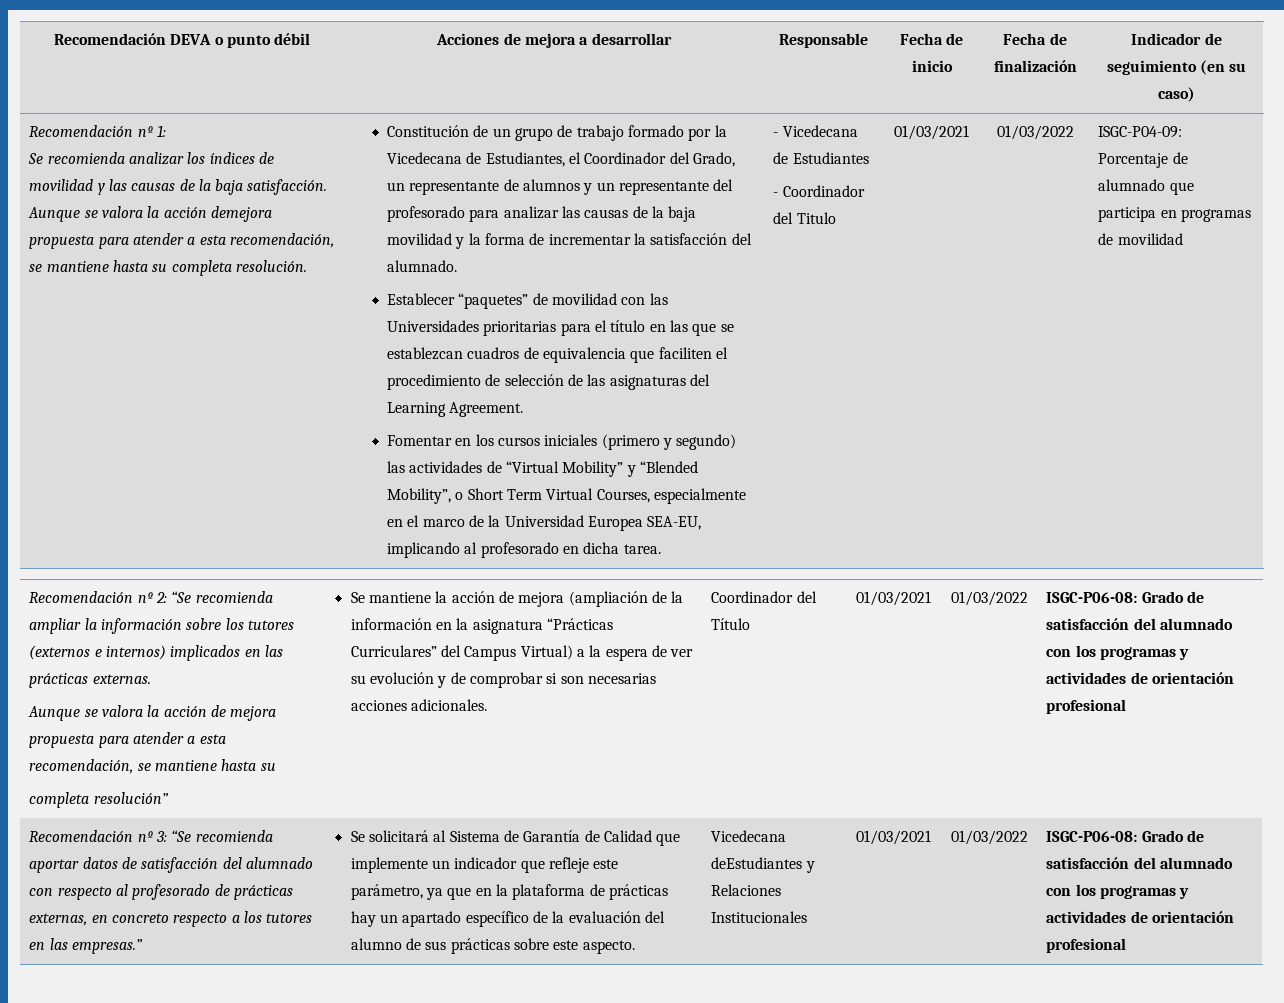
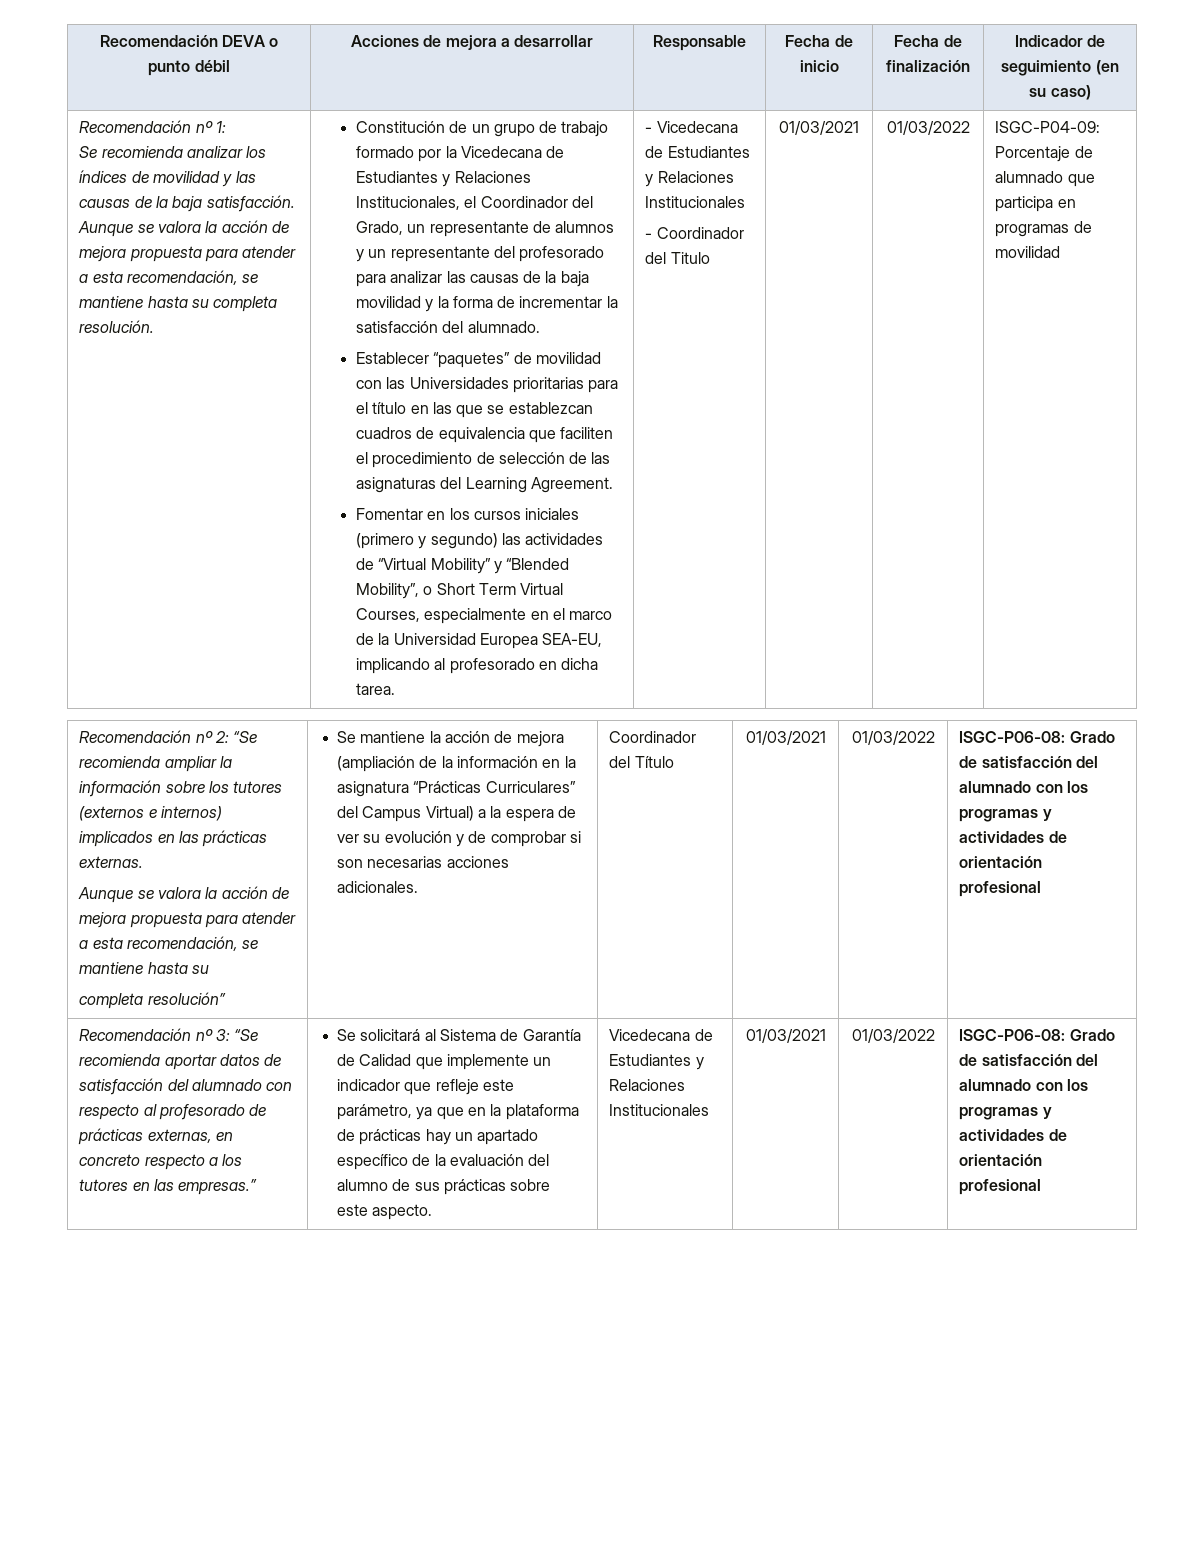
[210,206,272,222] demejora -> [272,221,290,233] [79,246,127,262] de mejora
[485,152,565,167] Estudiantes, -> [355,171,531,187] [355,196,460,210] Estudiantes y Relaciones Institucionales,
(869, 158) none -> [645,171,734,187] [645,196,746,208] y Relaciones Institucionales
[711,857,803,869] deEstudiantes -> [694,1029,713,1041] [609,1054,692,1066] de Estudiantes

